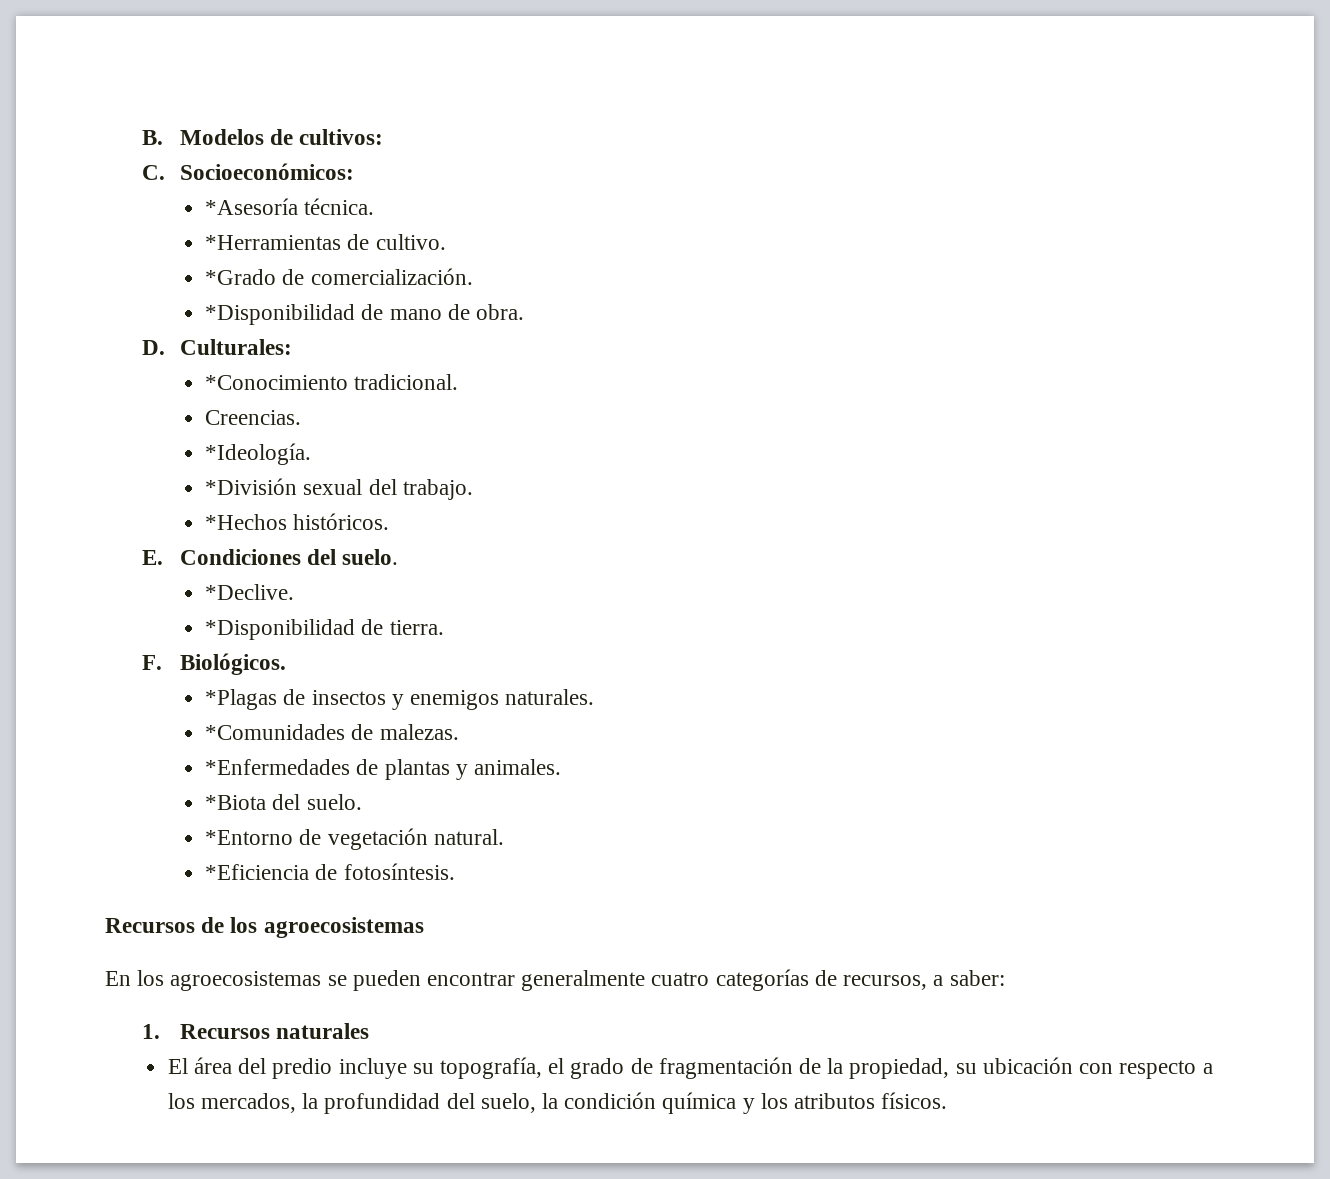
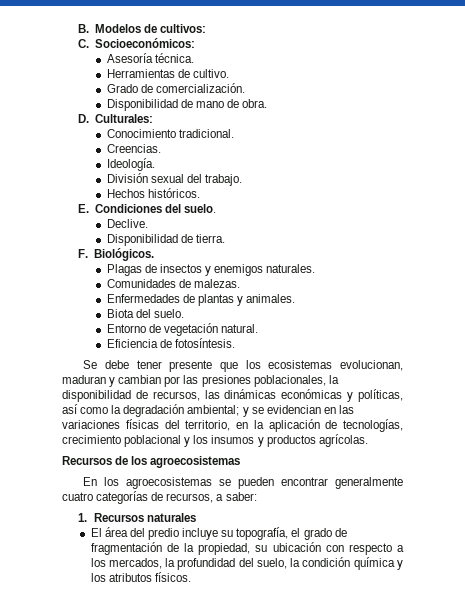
[205,198,299,215] *Asesoría -> [106,53,153,63] Asesoría
[205,235,342,250] *Herramientas -> [106,69,175,78] Herramientas
[205,269,277,285] *Grado -> [106,84,138,93] Grado
[205,304,356,325] *Disponibilidad -> [106,99,178,111] Disponibilidad
[205,375,349,390] *Conocimiento -> [106,129,176,138] Conocimiento
[205,443,312,465] [205,478,298,495] *Ideología. // *División -> [106,158,155,171] [106,173,148,183] Ideología. // División
[205,514,288,530] *Hechos -> [106,189,145,198] Hechos
[205,584,295,600] [205,619,356,640] *Declive. // *Disponibilidad -> [106,219,148,228] [106,234,178,246] Declive. // Disponibilidad
[205,689,278,710] *Plagas -> [106,264,142,276] Plagas
[205,724,346,740] *Comunidades -> [106,279,176,288] Comunidades
[205,759,351,775] *Enfermedades -> [106,294,180,303] Enfermedades
[205,794,362,810] [205,830,294,845] *Biota del suelo. // *Entorno -> [106,309,184,318] [106,324,146,333] Biota del suelo. // Entorno
[205,864,310,880] *Eficiencia -> [106,339,158,348] Eficiencia
(455, 871) none -> [83,360,404,372] [62,375,339,387] [62,389,403,402] [62,404,354,417] [62,419,403,432] [62,434,368,447] // Se debe tener presente que los ecosistemas evolucionan, maduran y cambian por las presiones poblacionales, la disponibilidad de recursos, las dinámicas económicas y políticas, así como la degradación ambiental; y se evidencian en las variaciones físicas del territorio, en la aplicación de tecnologías, crecimiento poblacional y los insumos y productos agrícolas.

